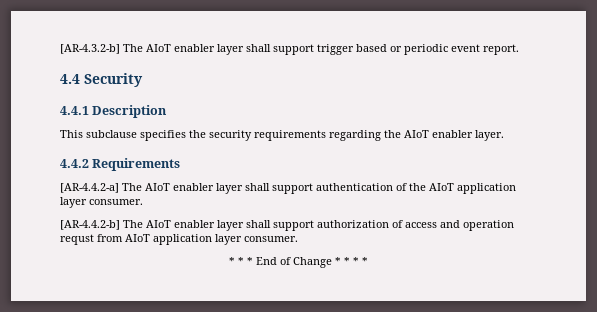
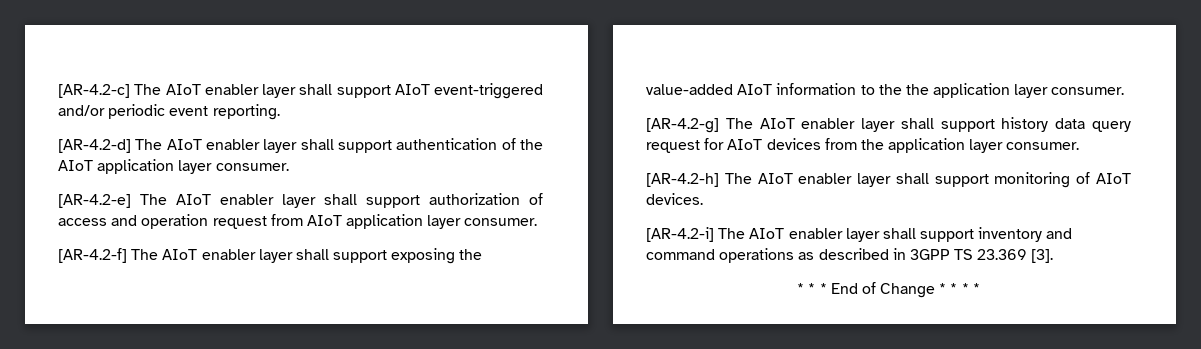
[60,44,519,55] [60,73,143,87] [60,105,168,118] [60,130,504,141] [60,158,181,171] [60,183,119,193] [AR-4.3.2-b] The AIoT enabler layer shall support trigger based or periodic event report. // 4.4 Security // 4.4.1 Description // This subclause specifies the security requirements regarding the AIoT enabler layer. // 4.4.2 Requirements // [AR-4.4.2-a] -> [58,83,543,99] [58,104,280,120] [58,139,131,153] [AR-4.2-c] The AIoT enabler layer shall support AIoT event-triggered and/or periodic event reporting. // [AR-4.2-d]
[60,220,120,230] [AR-4.4.2-b] -> [58,194,131,208] [AR-4.2-e]
[60,234,94,245] requst -> [212,216,267,229] request
(298, 239) none -> [58,248,483,264] [646,83,1125,98] [646,117,1131,133] [646,138,1080,153] [646,172,1131,188] [646,193,703,205] [646,227,1073,242] [646,248,1054,263] // [AR-4.2-f] The AIoT enabler layer shall support exposing the value-added AIoT information to the the application layer consumer. // [AR-4.2-g] The AIoT enabler layer shall support history data query request for AIoT devices from the application layer consumer. // [AR-4.2-h] The AIoT enabler layer shall support monitoring of AIoT devices. // [AR-4.2-i] The AIoT enabler layer shall support inventory and command operations as described in 3GPP TS 23.369 [3].

